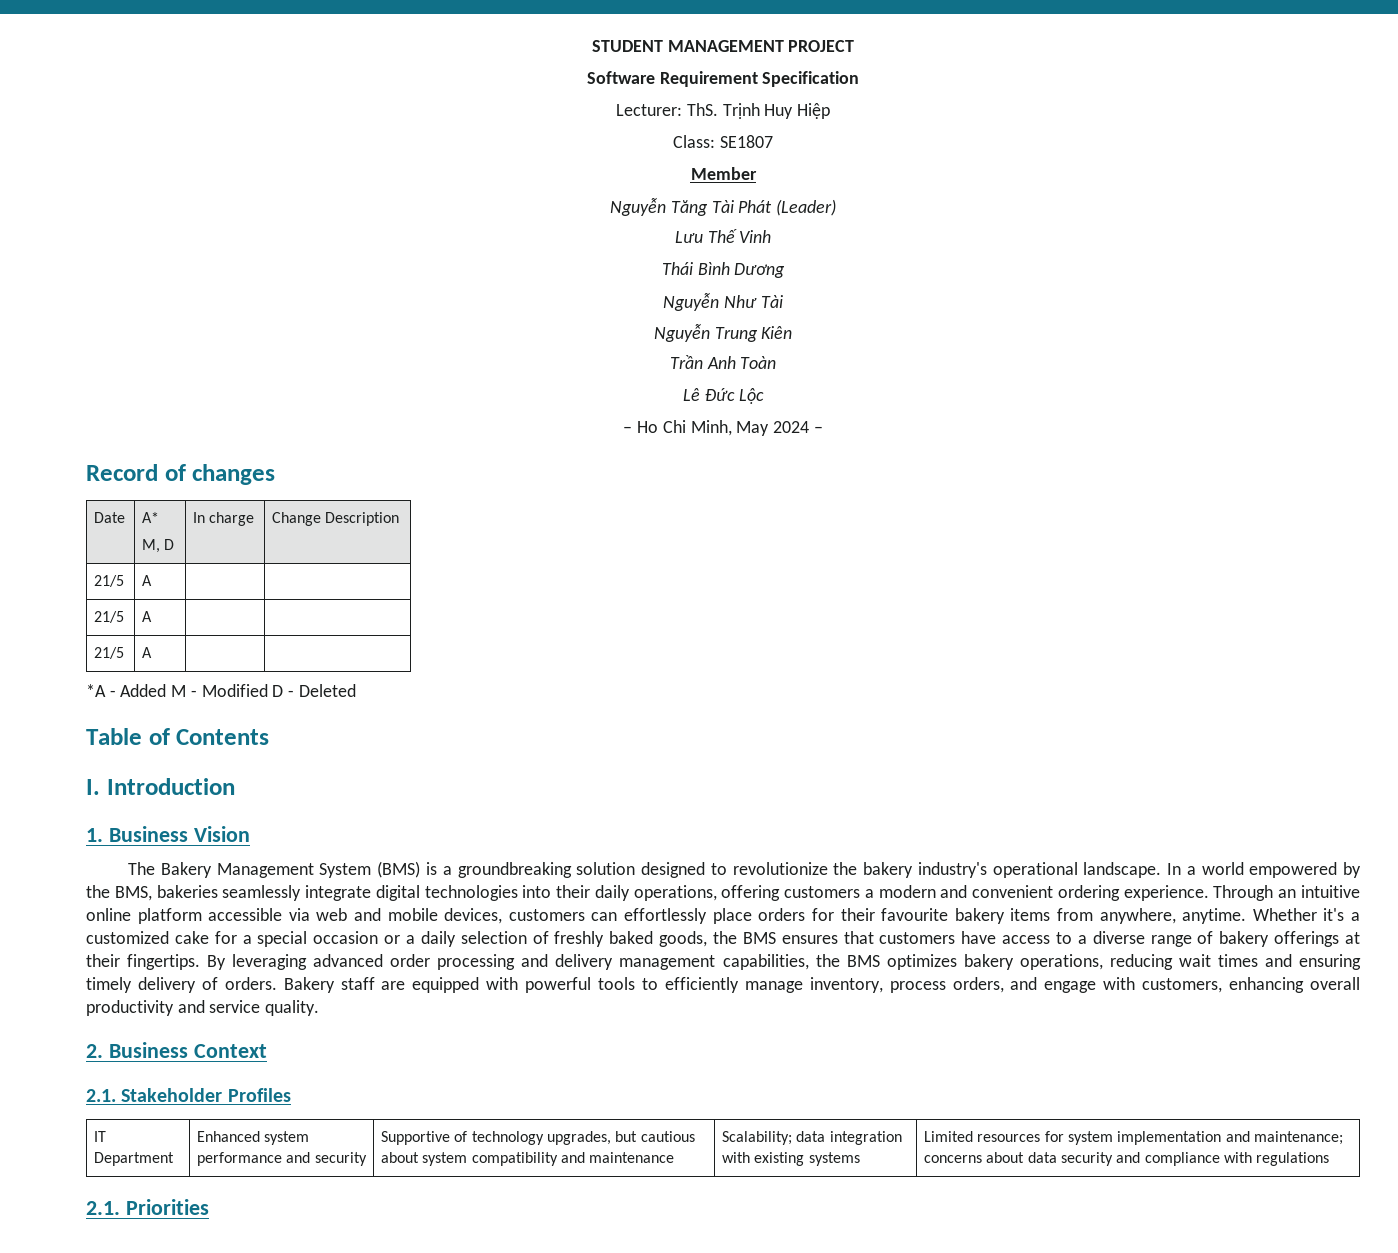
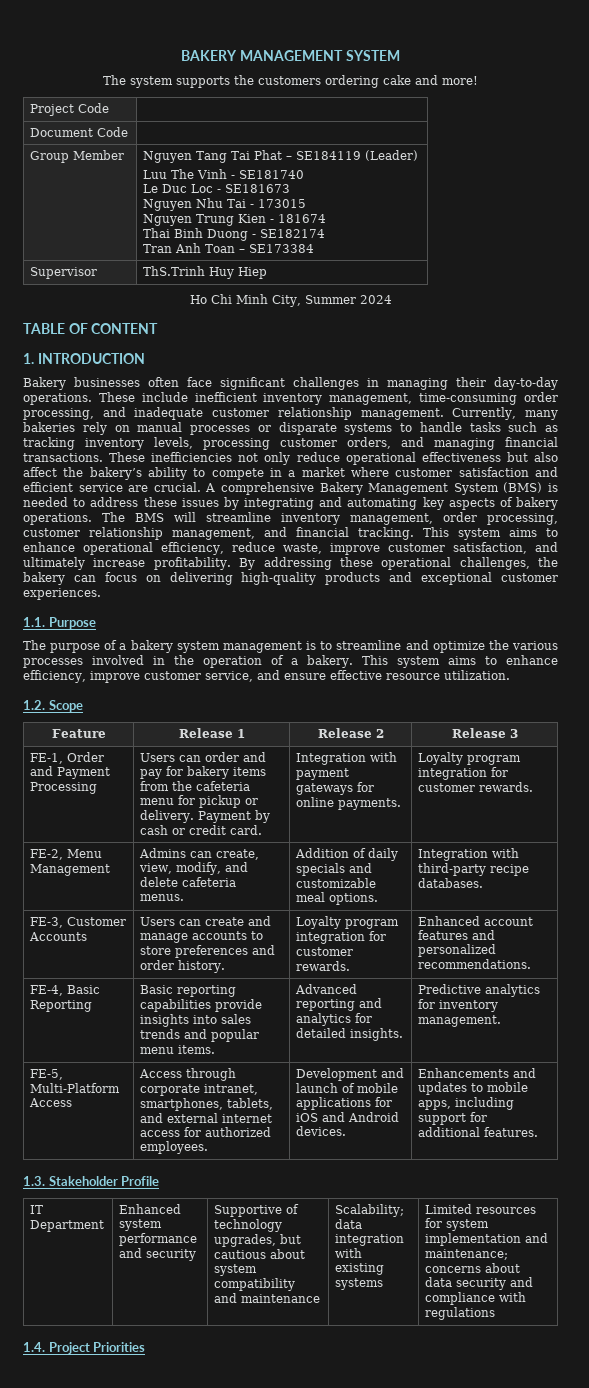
[591,40,855,52] [586,71,860,87] [616,103,830,119] [673,135,773,148] [690,167,757,180] [610,197,836,216] [674,229,772,243] [661,262,786,278] [663,292,783,311] [653,323,793,342] [669,355,777,369] [683,388,764,404] [623,420,823,436] [86,464,276,485] [94,512,126,523] [142,512,160,523] [142,539,175,553] [193,512,255,526] [272,512,400,526] [94,575,125,587] [142,575,153,586] [94,611,125,623] [142,611,153,622] [94,647,125,659] [142,647,153,658] [86,684,356,697] [86,728,270,745] [86,778,235,795] [86,826,250,842] [128,862,156,875] STUDENT MANAGEMENT PROJECT // Software Requirement Specification // Lecturer: ThS. Trịnh Huy Hiệp // Class: SE1807 // Member // Nguyễn Tăng Tài Phát (Leader) // Lưu Thế Vinh // Thái Bình Dương // Nguyễn Như Tài // Nguyễn Trung Kiên // Trần Anh Toàn // Lê Đức Lộc // – Ho Chi Minh, May 2024 – // Record of changes // Date | A* // M, D | In charge | Change Description // 21/5 | A | | // 21/5 | A | | // 21/5 | A | | // *A - Added M - Modified D - Deleted // Table of Contents // I. Introduction // 1. Business Vision // The -> [181,50,400,61] [103,75,478,88] [30,103,110,116] [30,127,129,137] [30,150,125,163] [143,150,419,163] [143,169,305,179] [143,184,291,193] [143,198,307,211] [143,214,327,226] [143,228,326,241] [143,243,315,253] [30,267,98,279] [143,266,268,279] [189,294,392,307] [23,323,159,334] [23,353,145,364] [23,377,558,390] [23,392,558,405] [23,407,558,420] [23,422,558,435] [23,437,558,450] [23,452,558,465] [23,467,558,480] [23,482,314,495] BAKERY MANAGEMENT SYSTEM // The system supports the customers ordering cake and more! // Project Code | // Document Code | // Group Member | Nguyen Tang Tai Phat – SE184119 (Leader) // Luu The Vinh - SE181740 // Le Duc Loc - SE181673 // Nguyen Nhu Tai - 173015 // Nguyen Trung Kien - 181674 // Thai Binh Duong - SE182174 // Tran Anh Toan – SE173384 // Supervisor | ThS.Trinh Huy Hiep // Ho Chi Minh City, Summer 2024 // TABLE OF CONTENT // 1. INTRODUCTION // Bakery businesses often face significant challenges in managing their day-to-day operations. These include inefficient inventory management, time-consuming order processing, and inadequate customer relationship management. Currently, many bakeries rely on manual processes or disparate systems to handle tasks such as tracking inventory levels, processing customer orders, and managing financial transactions. These inefficiencies not only reduce operational effectiveness but also affect the bakery’s ability to compete in a market where customer satisfaction and efficient service are crucial. A comprehensive
[442,862,1361,878] [86,885,1361,901] [86,908,1360,924] [86,931,1361,947] [86,954,1361,970] [86,977,1360,993] [86,1000,320,1016] [86,1042,267,1058] [86,1088,291,1102] a groundbreaking solution designed to revolutionize the bakery industry's operational landscape. In a world empowered by the BMS, bakeries seamlessly integrate digital technologies into their daily operations, offering customers a modern and convenient ordering experience. Through an intuitive online platform accessible via web and mobile devices, customers can effortlessly place orders for their favourite bakery items from anywhere, anytime. Whether it's a customized cake for a special occasion or a daily selection of freshly baked goods, the BMS ensures that customers have access to a diverse range of bakery offerings at their fingertips. By leveraging advanced order processing and delivery management capabilities, the BMS optimizes bakery operations, reducing wait times and ensuring timely delivery of orders. Bakery staff are equipped with powerful tools to efficiently manage inventory, process orders, and engage with customers, enhancing overall productivity and service quality. // 2. Business Context // 2.1. Stakeholder Profiles -> [23,497,559,510] [23,512,558,525] [23,527,558,540] [23,542,558,555] [23,557,558,570] [23,572,559,585] [23,588,101,600] [23,617,96,629] [23,640,558,653] [23,655,558,668] [23,670,510,683] [23,700,83,712] [51,729,106,738] [178,728,245,738] [317,728,384,738] [451,728,518,738] [30,752,105,764] [30,766,111,779] [30,782,98,794] [140,752,267,762] [140,766,267,779] [140,781,251,791] [140,795,259,808] [140,810,271,823] [140,825,263,835] [296,752,398,765] [296,768,350,780] [296,782,375,795] [296,797,402,810] [418,752,522,765] [418,767,509,780] [418,782,534,792] [30,849,103,860] [30,864,111,876] [139,848,260,860] [139,862,249,875] [140,877,237,887] [140,894,185,901] [295,848,399,861] [296,863,373,876] [296,878,377,888] [296,892,379,905] [418,848,520,861] [418,863,530,876] [418,878,484,888] [30,917,127,928] [29,932,88,941] [140,916,272,926] [140,931,264,943] [140,945,276,958] [140,960,226,973] [296,916,400,929] [296,931,387,944] [296,947,354,956] [296,961,351,971] [418,916,534,926] [418,930,496,940] [418,944,497,957] [418,959,532,969] [30,985,101,996] [30,1000,93,1012] [140,985,237,997] [140,999,263,1012] [140,1014,252,1027] [140,1029,260,1042] [140,1045,216,1054] [295,984,358,994] [296,998,383,1011] [296,1013,373,1026] [296,1028,404,1041] [418,984,541,997] [418,999,499,1012] [418,1015,502,1027] [30,1069,64,1080] [30,1083,121,1093] [29,1098,73,1107] [139,1068,237,1081] [140,1084,259,1096] [140,1098,274,1111] [140,1113,273,1123] [140,1127,272,1137] [140,1141,209,1154] [296,1068,405,1081] [296,1083,399,1093] [296,1097,393,1110] [296,1112,400,1122] [296,1126,347,1136] [418,1068,537,1078] [418,1082,529,1095] [418,1097,515,1110] [418,1112,488,1125] [418,1127,539,1137] [23,1176,160,1186] needed to address these issues by integrating and automating key aspects of bakery operations. The BMS will streamline inventory management, order processing, customer relationship management, and financial tracking. This system aims to enhance operational efficiency, reduce waste, improve customer satisfaction, and ultimately increase profitability. By addressing these operational challenges, the bakery can focus on delivering high-quality products and exceptional customer experiences. // 1.1. Purpose // The purpose of a bakery system management is to streamline and optimize the various processes involved in the operation of a bakery. This system aims to enhance efficiency, improve customer service, and ensure effective resource utilization. // 1.2. Scope // Feature | Release 1 | Release 2 | Release 3 // FE-1, Order and Payment Processing | Users can order and pay for bakery items from the cafeteria menu for pickup or delivery. Payment by cash or credit card. | Integration with payment gateways for online payments. | Loyalty program integration for customer rewards. // FE-2, Menu Management | Admins can create, view, modify, and delete cafeteria menus. | Addition of daily specials and customizable meal options. | Integration with third-party recipe databases. // FE-3, Customer Accounts | Users can create and manage accounts to store preferences and order history. | Loyalty program integration for customer rewards. | Enhanced account features and personalized recommendations. // FE-4, Basic Reporting | Basic reporting capabilities provide insights into sales trends and popular menu items. | Advanced reporting and analytics for detailed insights. | Predictive analytics for inventory management. // FE-5, Multi-Platform Access | Access through corporate intranet, smartphones, tablets, and external internet access for authorized employees. | Development and launch of mobile applications for iOS and Android devices. | Enhancements and updates to mobile apps, including support for additional features. // 1.3. Stakeholder Profile
[86,1201,120,1215] 2.1. -> [23,1342,90,1354] 1.4. Project

